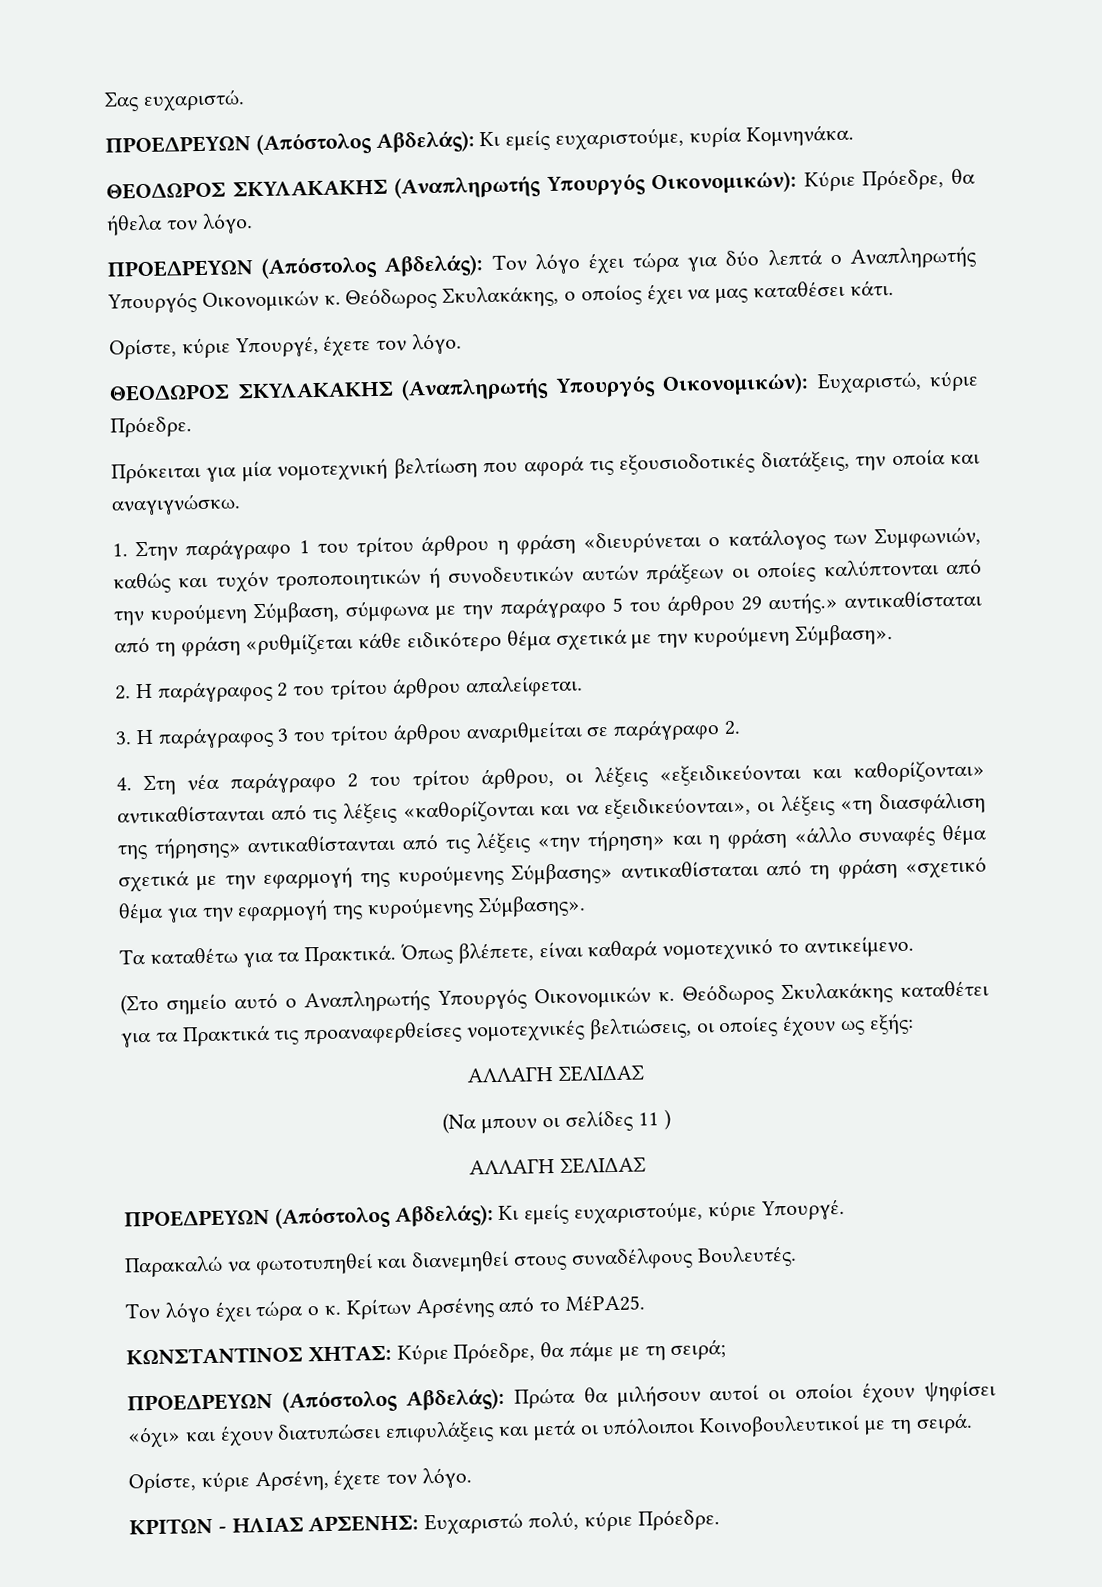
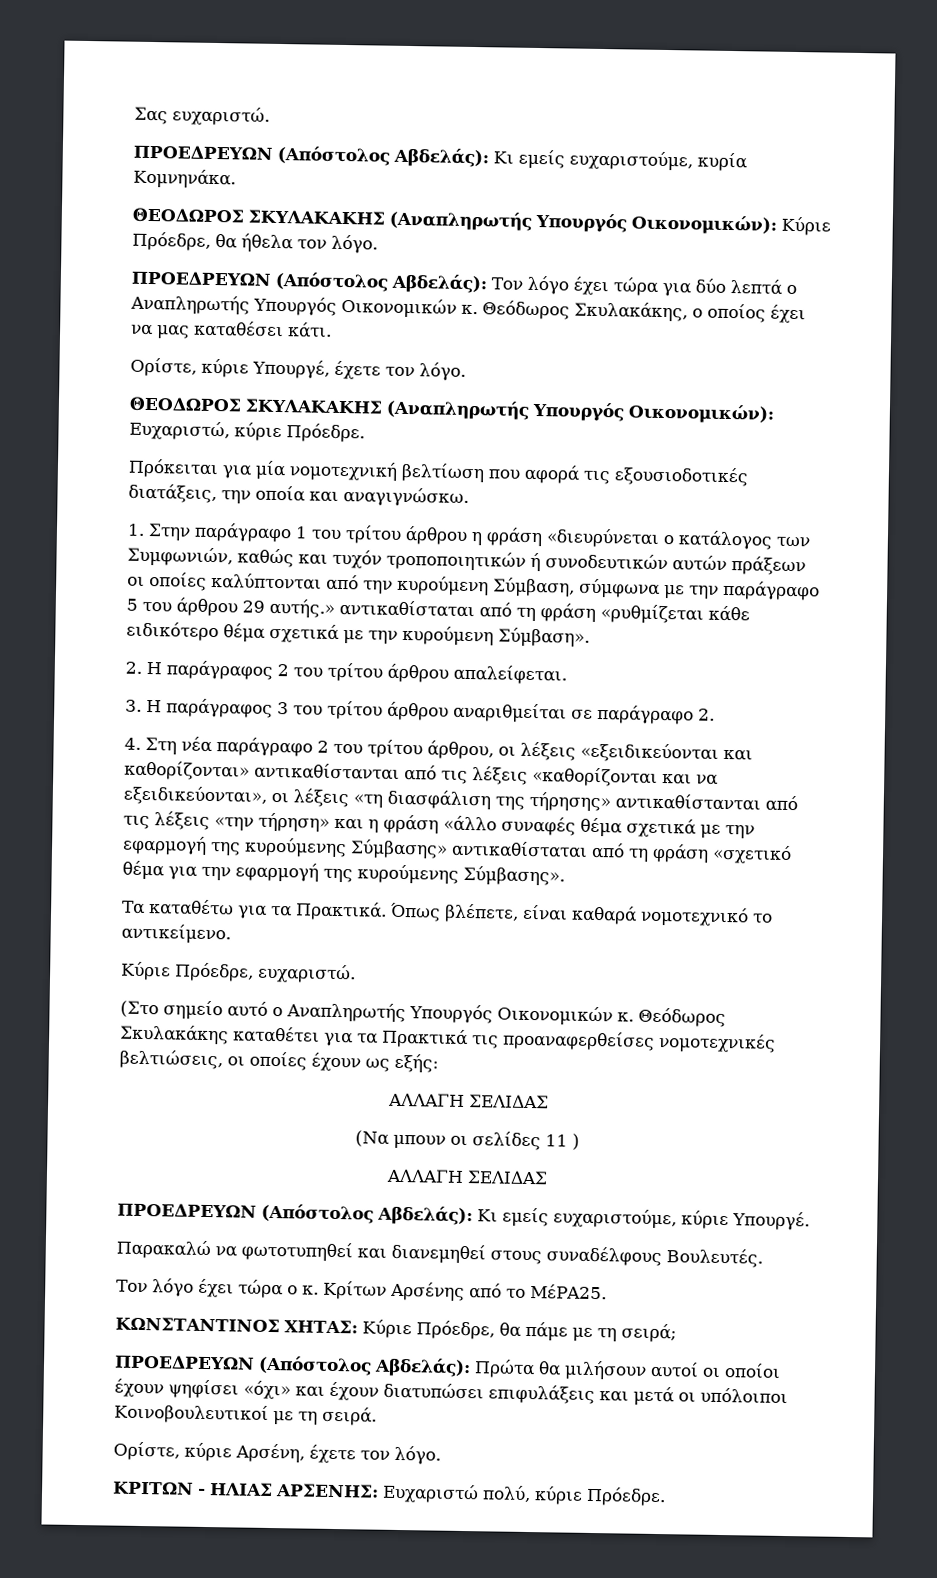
(914, 946) none -> [120,961,356,984] // Κύριε Πρόεδρε, ευχαριστώ.

